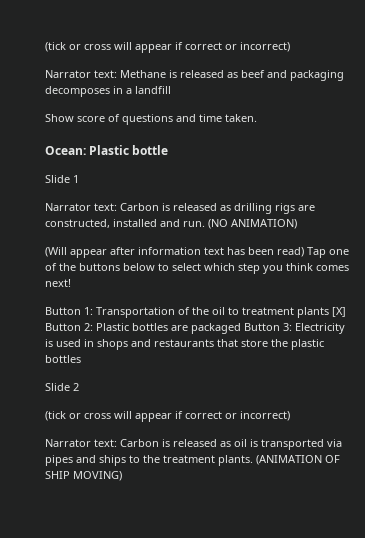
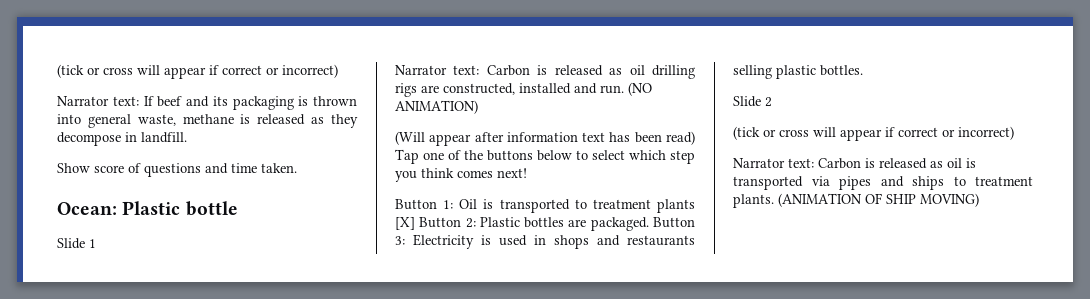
[120,70,344,81] [45,86,171,97] Methane is released as beef and packaging decomposes in a landfill -> [143,96,357,110] [57,114,358,128] [57,132,187,146] If beef and its packaging is thrown into general waste, methane is released as they decompose in landfill.
(231, 208) none -> [629,65,645,75] oil
[96,307,225,318] Transportation of the oil -> [459,199,570,213] Oil is transported
[191,323,241,334] packaged -> [590,217,649,231] packaged.
[217,339,324,350] [45,355,81,363] that store the plastic bottles -> [733,65,863,79] selling plastic bottles.
[143,455,160,463] the -> (966, 181) none

